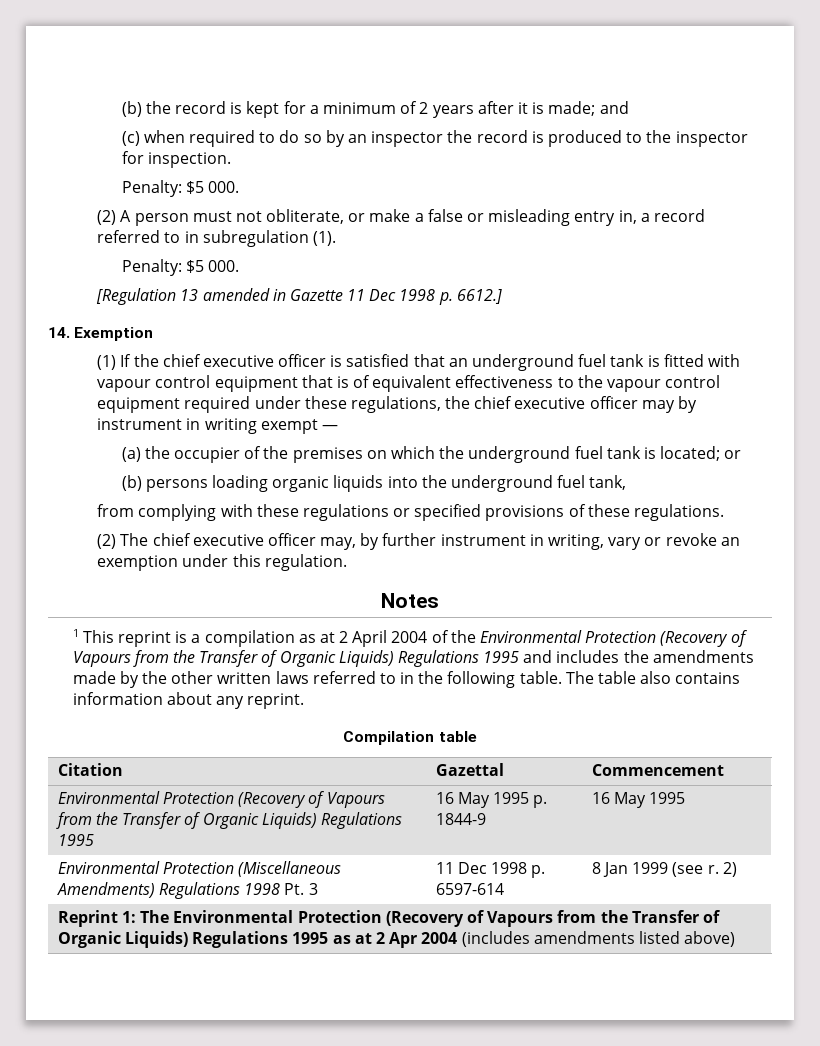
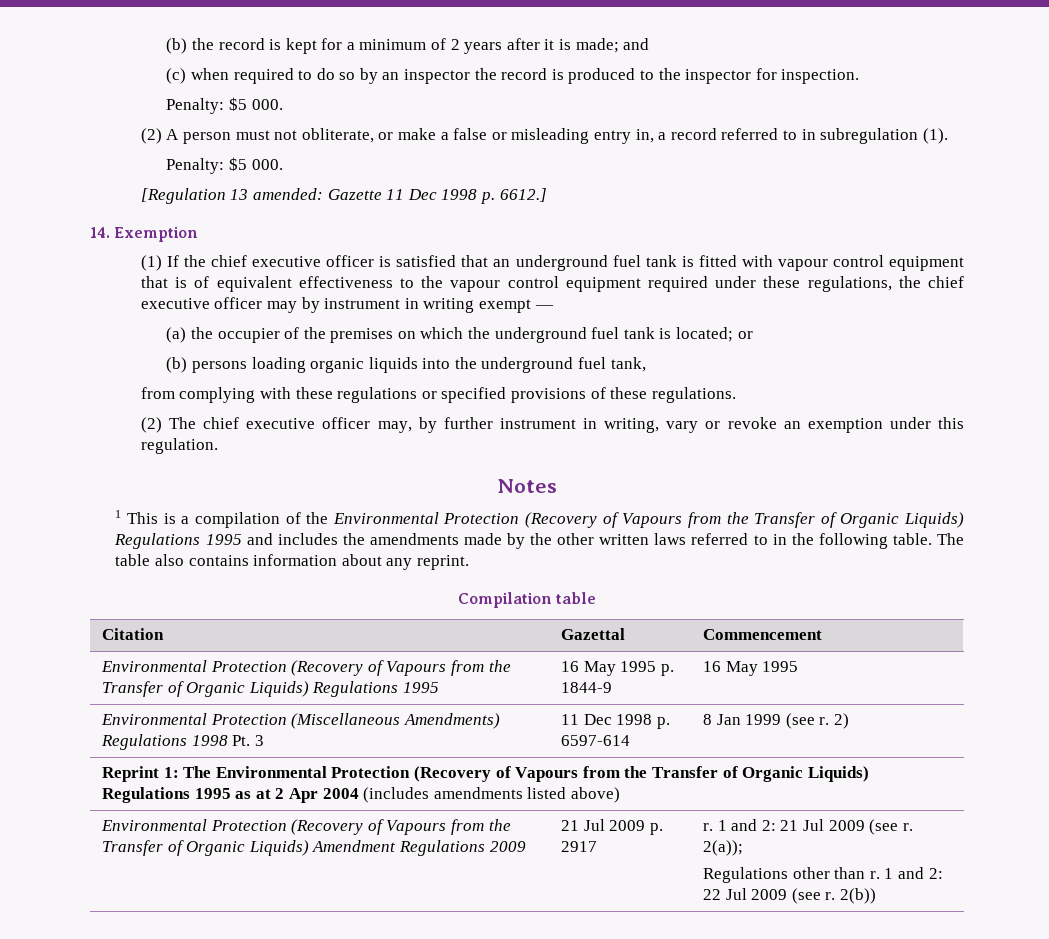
[202,288,286,301] amended in -> [253,188,324,200] amended:
[117,631,171,647] reprint -> (159, 518) none
[298,630,428,647] as at 2 April 2004 -> (280, 520) none
(736, 939) none -> [101,819,511,835] [102,840,526,856] [561,819,663,835] [561,841,598,852] [703,819,913,835] [703,840,744,856] [703,867,943,883] [703,888,877,904] // Environmental Protection (Recovery of Vapours from the Transfer of Organic Liquids) Amendment Regulations 2009 | 21 Jul 2009 p. 2917 | r. 1 and 2: 21 Jul 2009 (see r. 2(a)); // Regulations other than r. 1 and 2: 22 Jul 2009 (see r. 2(b))

